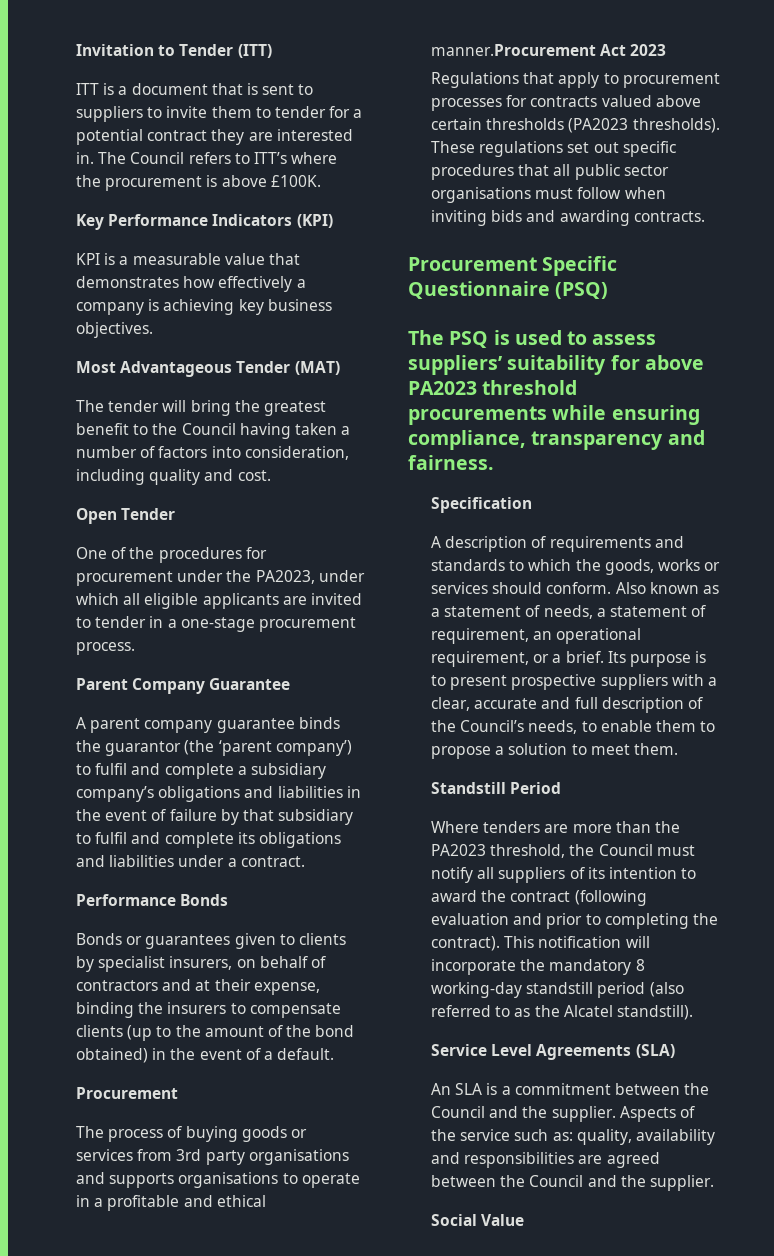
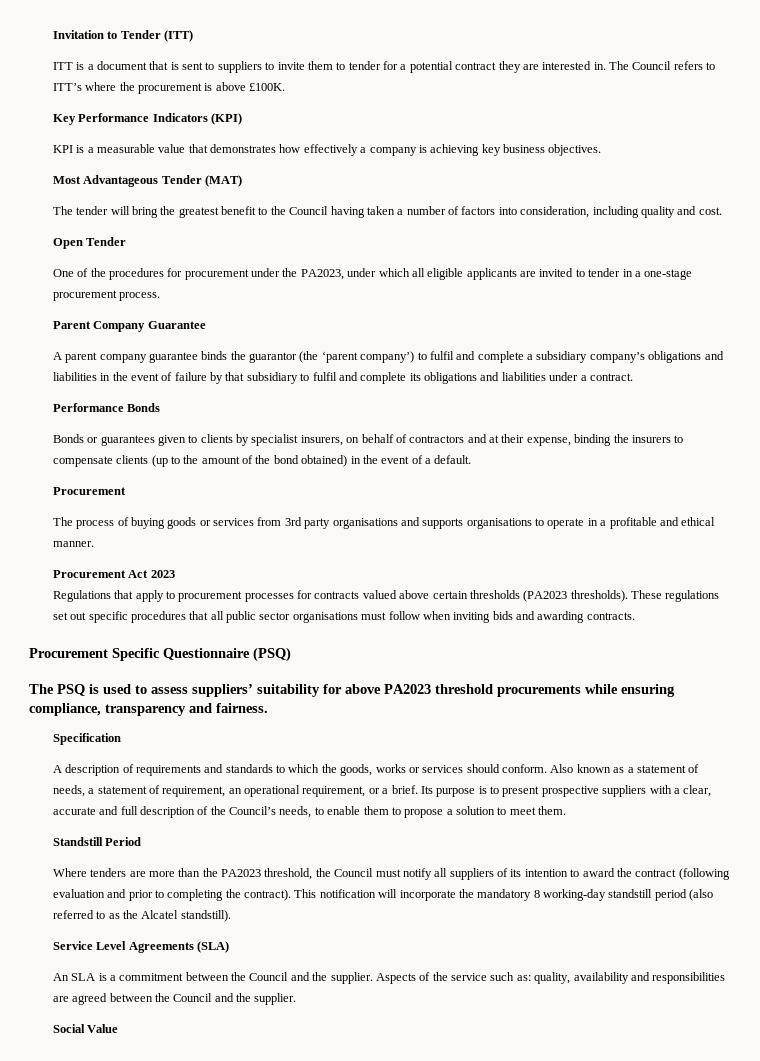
[431,44,597,56] manner.Procurement -> [52,541,94,547] [52,570,126,578] manner. // Procurement

